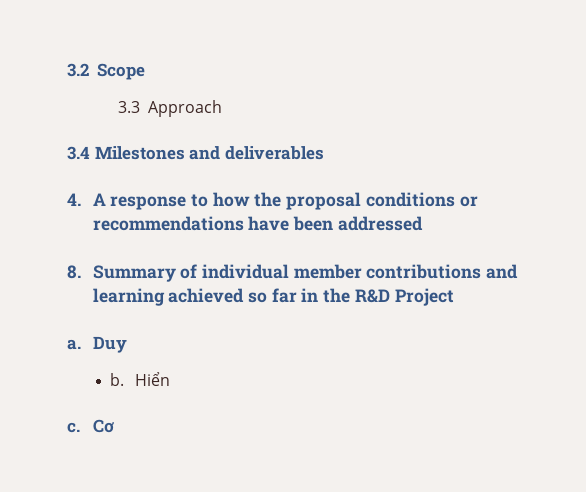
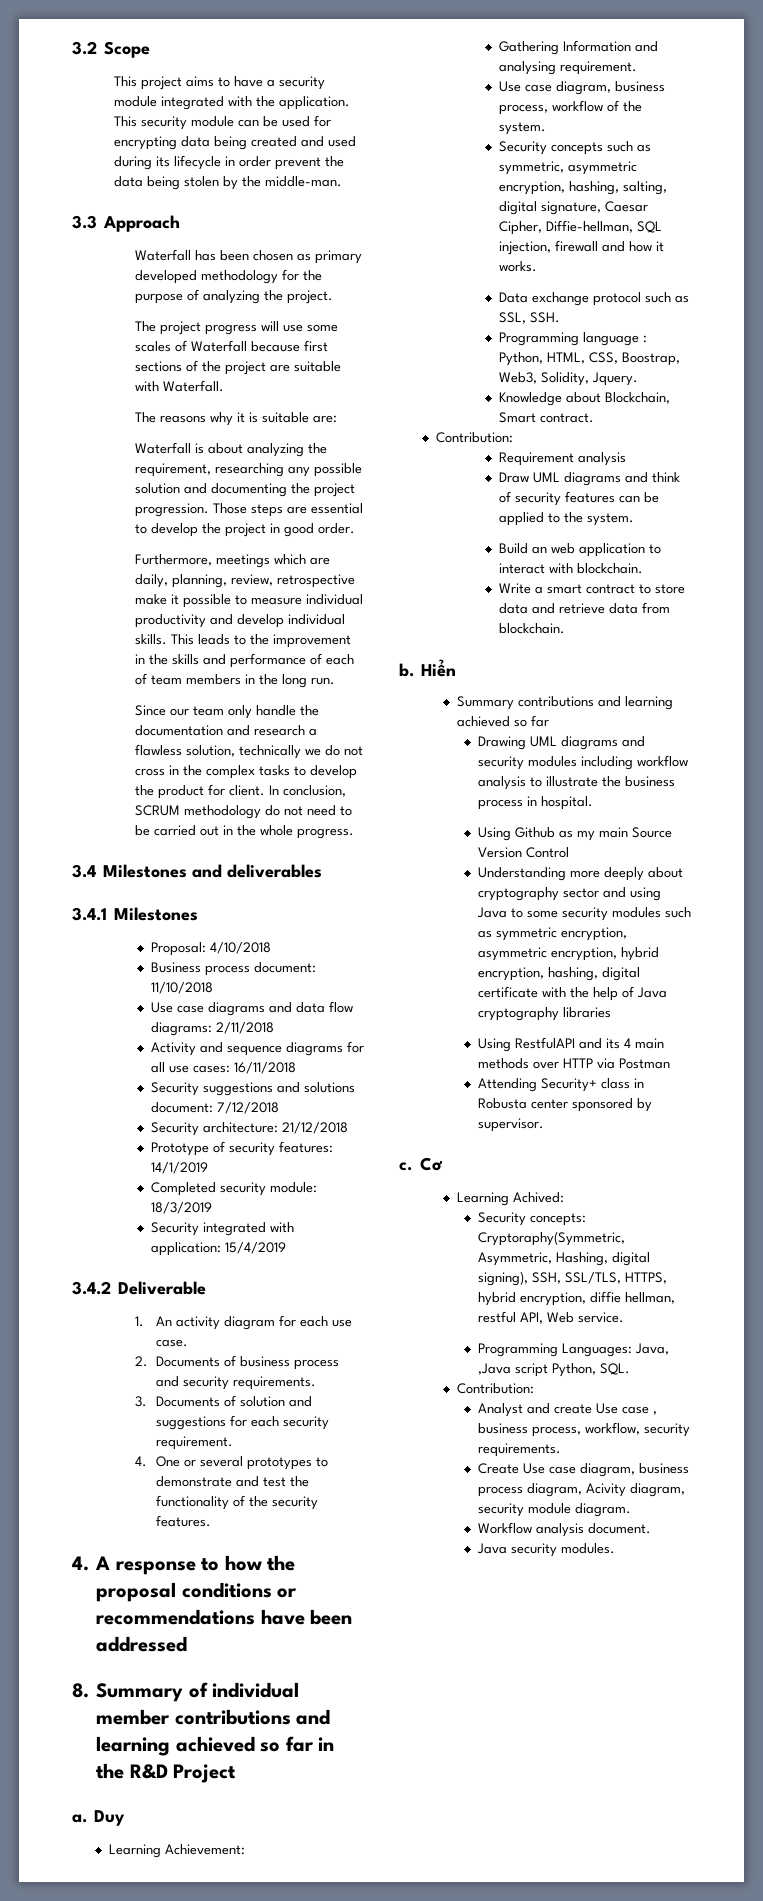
[118,100,222,117] [67,146,324,160] 3.3 Approach // 3.4 Milestones and deliverables -> [113,76,325,90] [113,96,350,110] [113,115,331,130] [113,136,356,150] [113,155,344,170] [113,176,342,190] [72,215,181,232] [134,249,362,264] [134,269,322,284] [134,289,333,304] [134,321,338,335] [134,340,328,352] [134,360,341,375] [134,380,224,392] [134,412,337,426] [134,442,327,457] [134,463,362,477] [134,483,355,497] [134,503,363,517] [134,523,355,537] [134,554,330,568] [134,574,355,588] [134,594,363,608] [134,614,345,628] [134,634,351,648] [134,653,354,668] [134,673,335,688] [134,705,319,719] [134,725,317,736] [134,744,363,759] [134,765,357,779] [134,784,346,799] [134,805,352,819] [134,825,354,839] [72,864,323,878] [72,907,199,921] [150,942,271,956] [150,962,316,976] [150,982,213,994] [150,1001,353,1016] [150,1022,274,1036] [150,1041,364,1056] [150,1062,296,1074] [150,1082,355,1096] [150,1102,279,1114] [150,1122,348,1136] [150,1141,333,1156] [150,1162,208,1174] [150,1182,317,1196] [150,1202,212,1214] [150,1222,294,1236] [150,1242,286,1256] [72,1281,207,1295] [134,1315,352,1330] [155,1339,188,1347] [134,1355,339,1370] [155,1376,316,1390] [134,1395,312,1407] [155,1415,329,1430] [155,1436,233,1450] [134,1456,328,1470] [155,1476,309,1487] [155,1495,318,1510] [155,1515,211,1527] This project aims to have a security module integrated with the application. This security module can be used for encrypting data being created and used during its lifecycle in order prevent the data being stolen by the middle-man. // 3.3 Approach // Waterfall has been chosen as primary developed methodology for the purpose of analyzing the project. // The project progress will use some scales of Waterfall because first sections of the project are suitable with Waterfall. // The reasons why it is suitable are: // Waterfall is about analyzing the requirement, researching any possible solution and documenting the project progression. Those steps are essential to develop the project in good order. // Furthermore, meetings which are daily, planning, review, retrospective make it possible to measure individual productivity and develop individual skills. This leads to the improvement in the skills and performance of each of team members in the long run. // Since our team only handle the documentation and research a flawless solution, technically we do not cross in the complex tasks to develop the product for client. In conclusion, SCRUM methodology do not need to be carried out in the whole progress. // 3.4 Milestones and deliverables // 3.4.1 Milestones // Proposal: 4/10/2018 // Business process document: 11/10/2018 // Use case diagrams and data flow diagrams: 2/11/2018 // Activity and sequence diagrams for all use cases: 16/11/2018 // Security suggestions and solutions document: 7/12/2018 // Security architecture: 21/12/2018 // Prototype of security features: 14/1/2019 // Completed security module: 18/3/2019 // Security integrated with application: 15/4/2019 // 3.4.2 Deliverable // 1. An activity diagram for each use case. // 2. Documents of business process and security requirements. // 3. Documents of solution and suggestions for each security requirement. // 4. One or several prototypes to demonstrate and test the functionality of the security features.
[109,372,171,386] [67,419,115,433] b. Hiển // c. Cơ -> [108,1844,245,1858] [498,40,658,55] [498,61,637,75] [498,81,665,95] [498,100,642,115] [498,122,546,135] [498,141,651,155] [498,161,637,175] [498,181,667,195] [498,201,648,215] [498,220,662,235] [498,240,664,255] [498,261,537,272] [498,292,689,306] [498,312,560,324] [498,332,647,346] [498,352,680,366] [498,372,638,386] [498,392,670,406] [498,412,594,423] [435,432,513,443] [498,452,626,466] [498,472,680,486] [498,491,659,506] [498,512,634,526] [498,543,661,557] [498,563,643,574] [498,583,685,594] [498,602,670,614] [498,623,565,634] [399,659,457,677] [456,696,673,710] [456,715,549,727] [477,736,645,750] [477,755,688,770] [477,776,675,790] [477,796,593,810] [477,827,672,841] [477,847,569,858] [477,867,683,881] [477,887,661,901] [476,907,691,921] [477,927,627,941] [477,947,659,961] [477,967,640,981] [477,986,667,1001] [477,1007,611,1021] [477,1037,664,1052] [477,1058,670,1069] [477,1078,644,1092] [477,1098,652,1112] [477,1118,544,1132] [399,1157,443,1171] [456,1192,564,1206] [477,1212,586,1226] [477,1231,625,1246] [477,1252,650,1266] [477,1271,667,1286] [477,1291,675,1306] [477,1311,624,1324] [477,1343,669,1357] [477,1363,630,1377] [456,1383,534,1394] [477,1403,657,1417] [477,1422,690,1437] [477,1443,561,1457] [477,1463,689,1477] [477,1483,685,1497] [477,1503,631,1517] [477,1522,651,1537] [476,1543,615,1557] Learning Achievement: // Gathering Information and analysing requirement. // Use case diagram, business process, workflow of the system. // Security concepts such as symmetric, asymmetric encryption, hashing, salting, digital signature, Caesar Cipher, Diffie-hellman, SQL injection, firewall and how it works. // Data exchange protocol such as SSL, SSH. // Programming language : Python, HTML, CSS, Boostrap, Web3, Solidity, Jquery. // Knowledge about Blockchain, Smart contract. // Contribution: // Requirement analysis // Draw UML diagrams and think of security features can be applied to the system. // Build an web application to interact with blockchain. // Write a smart contract to store data and retrieve data from blockchain. // b. Hiển // Summary contributions and learning achieved so far // Drawing UML diagrams and security modules including workflow analysis to illustrate the business process in hospital. // Using Github as my main Source Version Control // Understanding more deeply about cryptography sector and using Java to some security modules such as symmetric encryption, asymmetric encryption, hybrid encryption, hashing, digital certificate with the help of Java cryptography libraries // Using RestfulAPI and its 4 main methods over HTTP via Postman // Attending Security+ class in Robusta center sponsored by supervisor. // c. Cơ // Learning Achived: // Security concepts: Cryptoraphy(Symmetric, Asymmetric, Hashing, digital signing), SSH, SSL/TLS, HTTPS, hybrid encryption, diffie hellman, restful API, Web service. // Programming Languages: Java, ,Java script Python, SQL. // Contribution: // Analyst and create Use case , business process, workflow, security requirements. // Create Use case diagram, business process diagram, Acivity diagram, security module diagram. // Workflow analysis document. // Java security modules.

